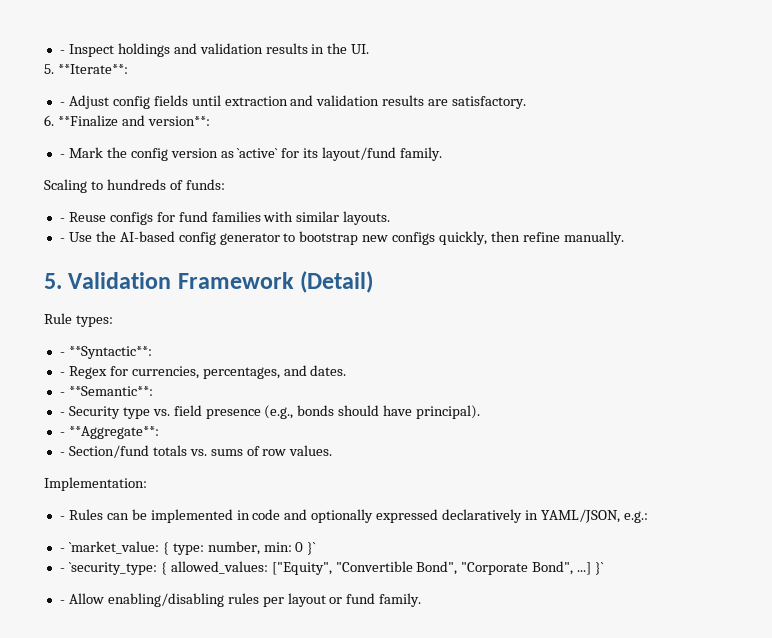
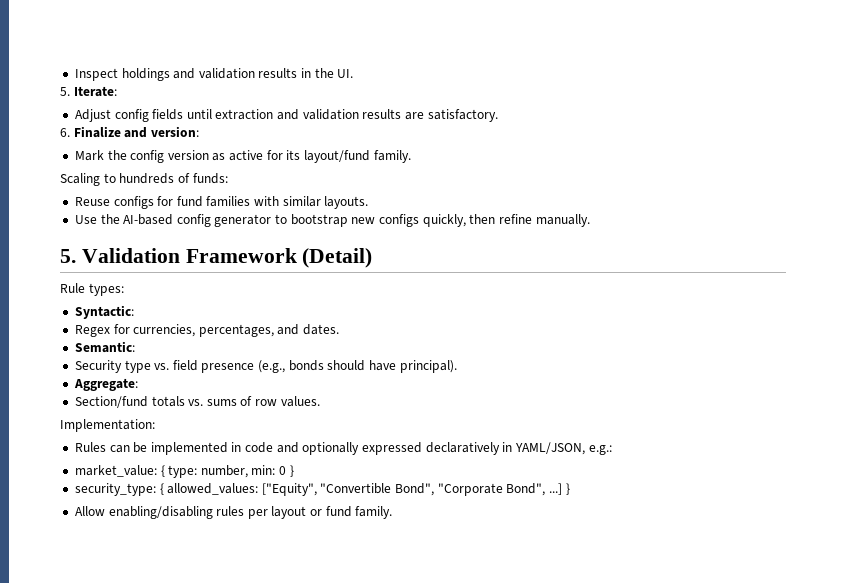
[59,50,65,54] - -> (74, 74) none
[57,64,128,74] [59,102,65,106] **Iterate**: // - -> [73,86,117,97] Iterate: //
[57,115,210,127] [59,154,65,158] **Finalize and version**: // - -> [73,126,199,138] Finalize and version: //
[237,148,279,158] `active` -> [229,150,264,161] active
[59,218,65,222] - -> (228, 178) none
[59,238,65,242] - -> (369, 202) none
[59,346,152,359] [59,372,65,376] - **Syntactic**: // - -> [74,305,134,319] Syntactic: //
[59,386,153,396] [59,412,65,416] - **Semantic**: // - -> [74,341,135,353] Semantic: //
[59,426,159,439] [59,452,65,456] - **Aggregate**: // - -> [73,378,138,391] Aggregate: //
[59,516,65,520] - -> (155, 425) none
[59,541,159,554] - `market_value: -> [74,465,157,477] market_value:
[307,542,317,555] [59,562,157,575] }` // - `security_type: -> [289,465,294,477] [74,483,156,496] } // security_type:
[595,562,605,575] [59,600,65,604] }` // - -> [565,483,570,495] } //

